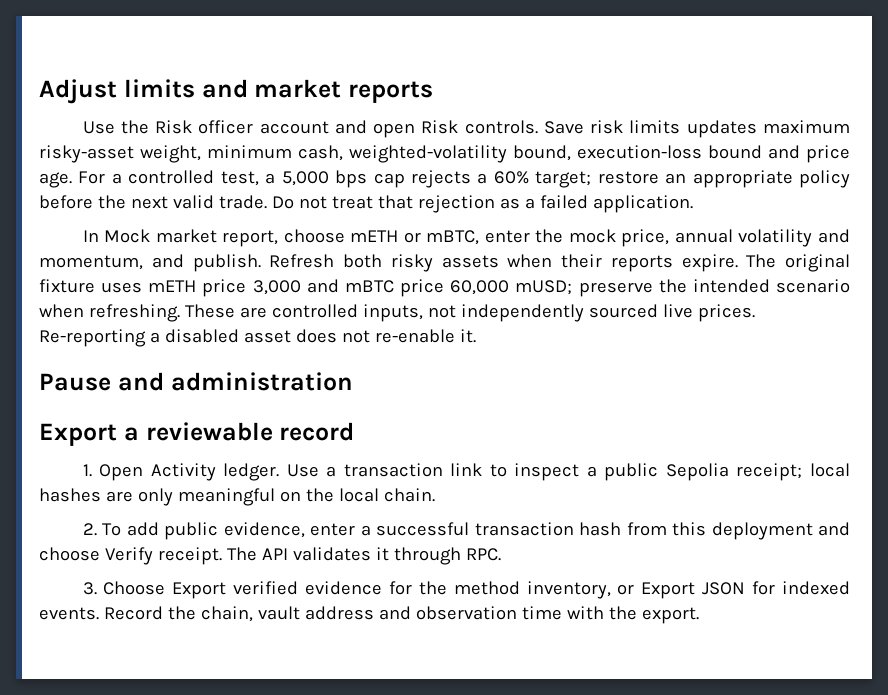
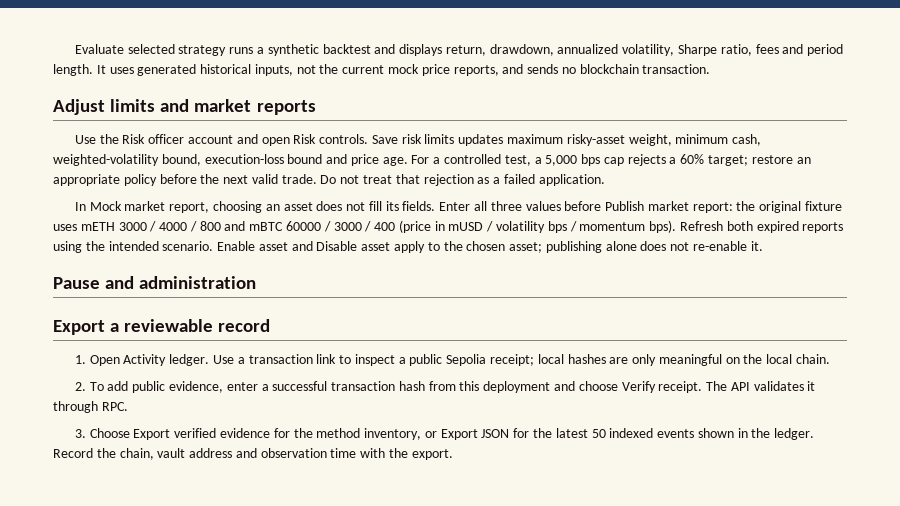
(39, 91) none -> [74,44,844,56] [53,64,711,76] Evaluate selected strategy runs a synthetic backtest and displays return, drawdown, annualized volatility, Sharpe ratio, fees and period length. It uses generated historical inputs, not the current mock price reports, and sends no blockchain transaction. //
[283,229,850,247] [39,254,850,272] [39,279,850,297] [39,304,755,322] [39,329,291,347] choose mETH or mBTC, enter the mock price, annual volatility and momentum, and publish. Refresh both risky assets when their reports expire. The original fixture uses mETH price 3,000 and mBTC price 60,000 mUSD; preserve the intended scenario when refreshing. These are controlled inputs, not independently sourced live prices. Re-reporting a disabled asset -> [213,201,843,213] [53,220,844,233] [53,241,637,253] choosing an asset does not fill its fields. Enter all three values before Publish market report: the original fixture uses mETH 3000 / 4000 / 800 and mBTC 60000 / 3000 / 400 (price in mUSD / volatility bps / momentum bps). Refresh both expired reports using the intended scenario. Enable asset and Disable asset apply to the chosen asset; publishing alone
[782,581,851,595] [39,607,99,620] indexed events. -> [533,428,815,440] the latest 50 indexed events shown in the ledger.

